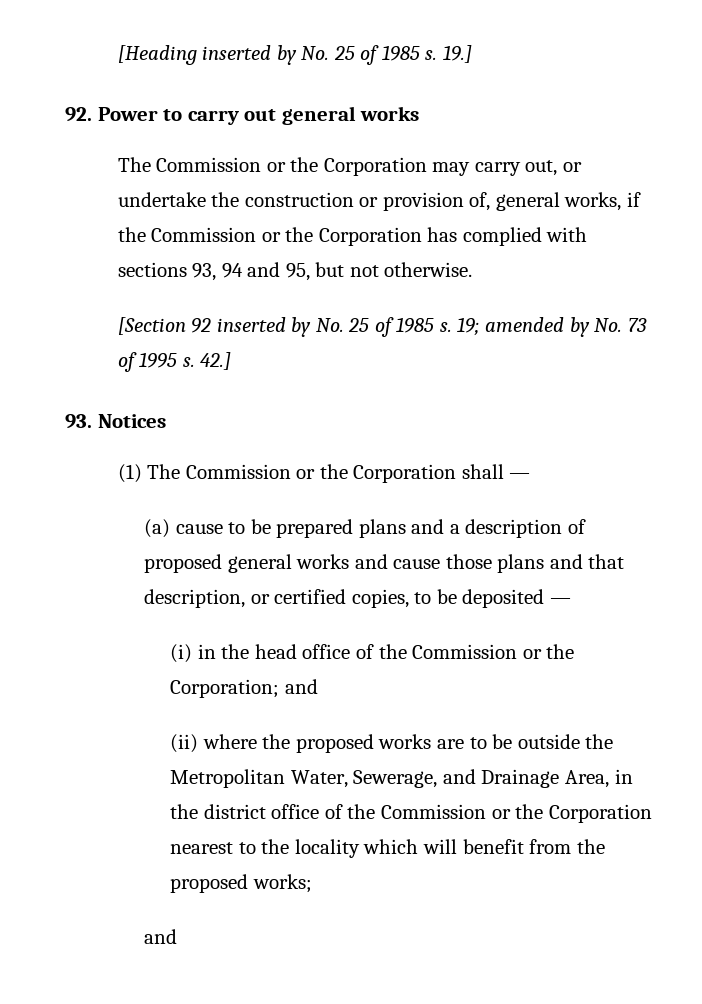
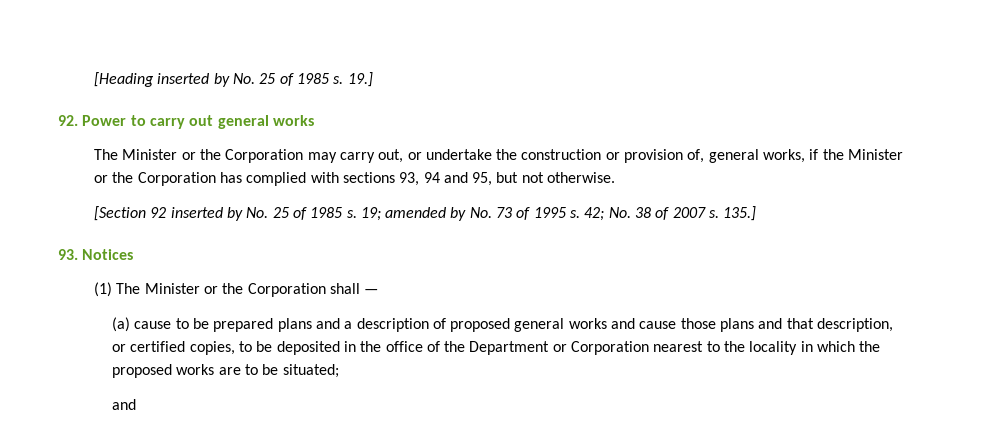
[156,157,262,172] Commission -> [122,149,178,160] Minister
[151,227,257,242] Commission -> [848,149,904,160] Minister
[200,352,232,370] 42.] -> [584,206,757,221] 42; No. 38 of 2007 s. 135.]
[185,464,291,479] Commission -> [144,283,200,294] Minister
[549,598,571,604] [170,644,575,663] [170,679,318,698] [170,734,257,753] — // (i) in the head office of the Commission or the Corporation; and // (ii) where -> [343,341,856,355] in the office of the Department or Corporation nearest to the locality in which
[517,734,614,749] [170,769,633,788] [170,804,652,823] [170,839,605,858] [170,874,312,893] outside the Metropolitan Water, Sewerage, and Drainage Area, in the district office of the Commission or the Corporation nearest to the locality which will benefit from the proposed works; -> [282,364,339,378] situated;

